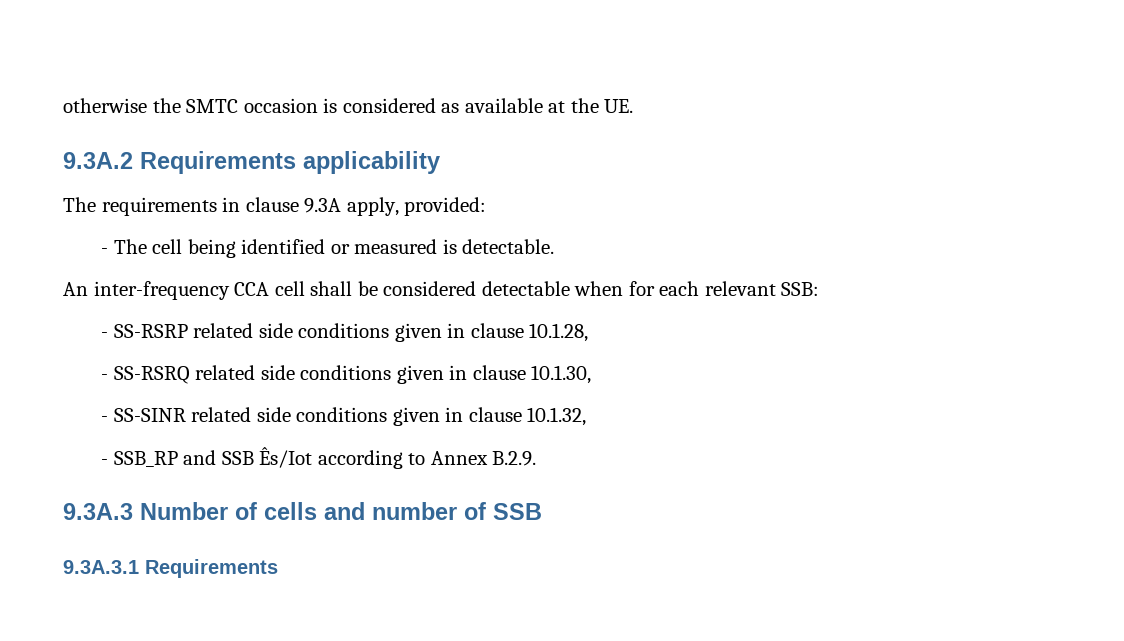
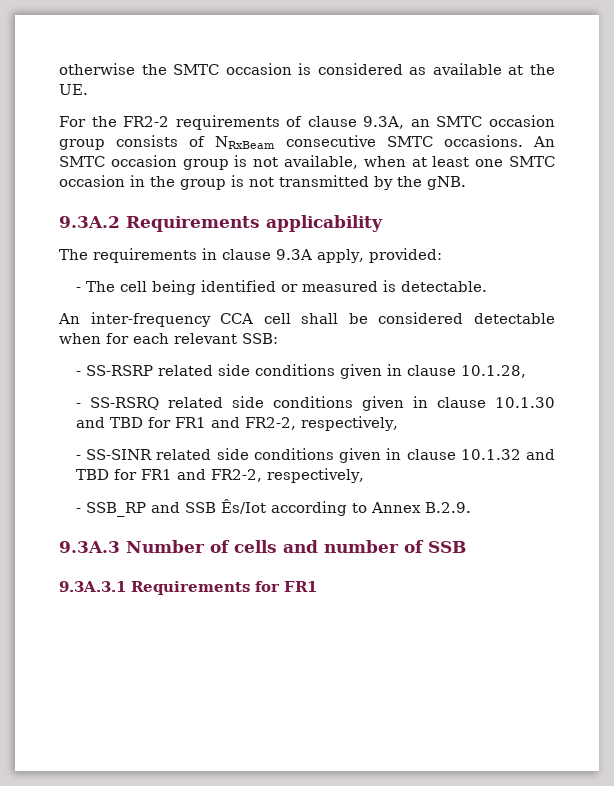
(634, 106) none -> [59,115,555,130] [59,135,555,150] [59,155,555,170] [59,175,466,190] // For the FR2-2 requirements of clause 9.3A, an SMTC occasion group consists of NRxBeam consecutive SMTC occasions. An SMTC occasion group is not available, when at least one SMTC occasion in the group is not transmitted by the gNB.
[531,365,592,384] 10.1.30, -> [494,397,555,408] [76,416,399,431] 10.1.30 and TBD for FR1 and FR2-2, respectively,
[527,407,587,426] 10.1.32, -> [460,449,555,460] [76,468,365,483] 10.1.32 and TBD for FR1 and FR2-2, respectively,
(278, 568) none -> [255,581,317,592] for FR1

